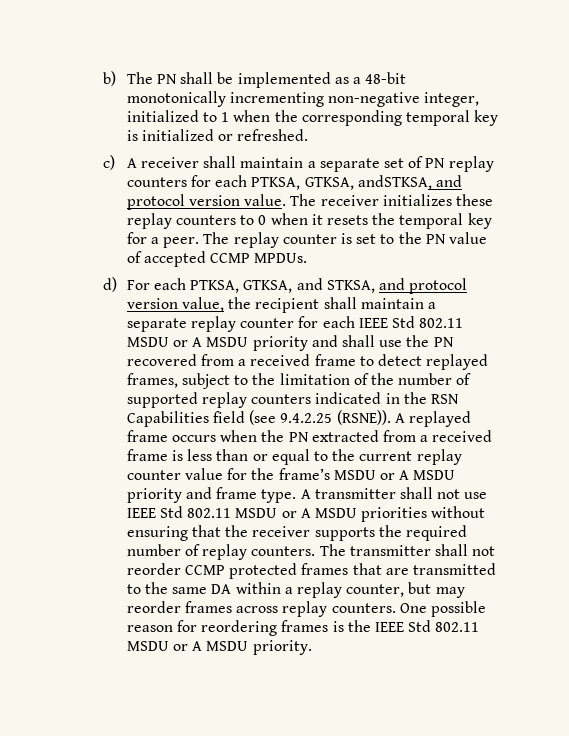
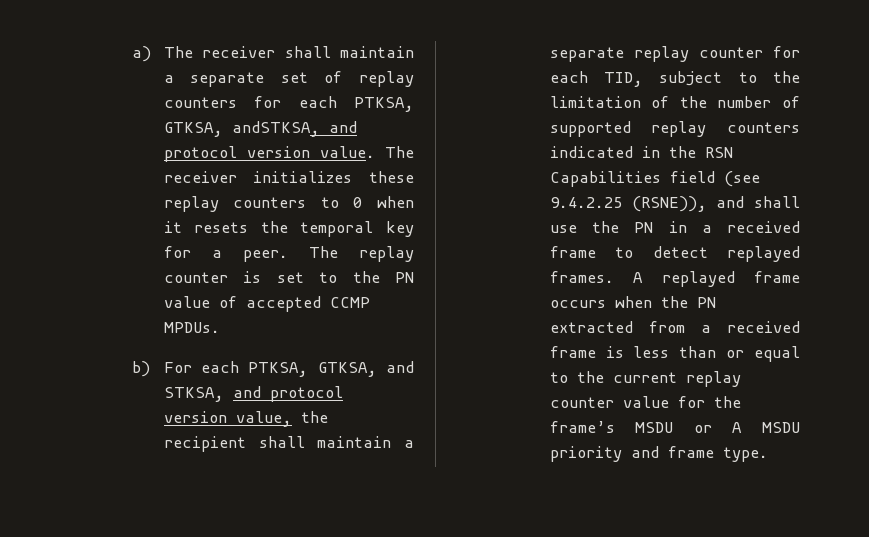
[102,71,407,88] [126,91,480,107] [126,110,499,126] [126,129,309,141] [102,155,137,170] b) The PN shall be implemented as a 48-bit monotonically incrementing non-negative integer, initialized to 1 when the corresponding temporal key is initialized or refreshed. // c) A -> [132,46,193,62] a) The
[425,158,446,168] PN -> (343, 77) none
[102,277,117,292] d) -> [132,361,151,377] b)
[358,316,464,328] [126,335,454,351] [126,354,489,370] [126,373,178,388] IEEE Std 802.11 MSDU or A MSDU priority and shall use the PN recovered from a received frame to detect replayed frames, -> [604,72,644,87] TID,
[336,410,391,425] (RSNE)). -> [631,196,800,212] [549,221,800,233] [549,246,800,262] [549,271,614,283] (RSNE)), and shall use the PN in a received frame to detect replayed frames.
[300,487,488,499] [126,506,486,522] [126,525,467,541] [126,544,496,560] [126,563,496,579] [126,582,465,598] [126,601,486,617] [126,620,480,636] [126,640,312,655] A transmitter shall not use IEEE Std 802.11 MSDU or A MSDU priorities without ensuring that the receiver supports the required number of replay counters. The transmitter shall not reorder CCMP protected frames that are transmitted to the same DA within a replay counter, but may reorder frames across replay counters. One possible reason for reordering frames is the IEEE Std 802.11 MSDU or A MSDU priority. -> (768, 454) none

